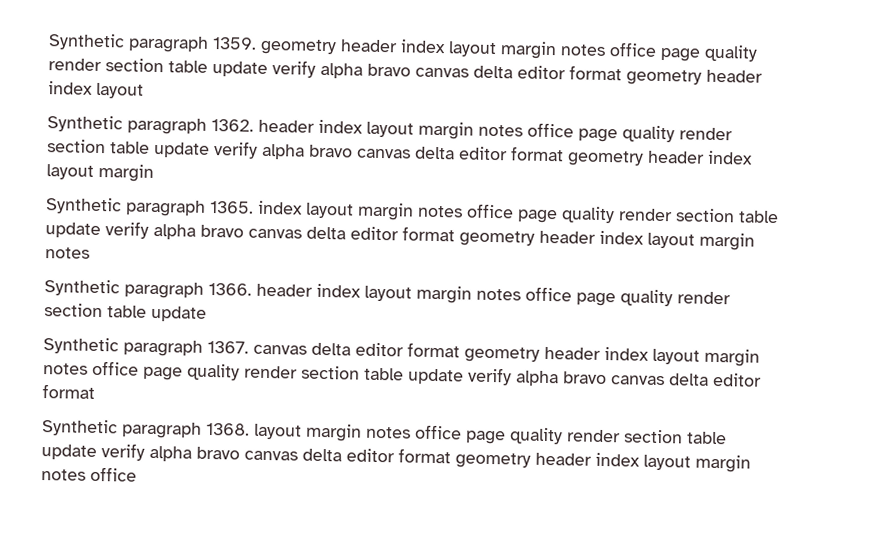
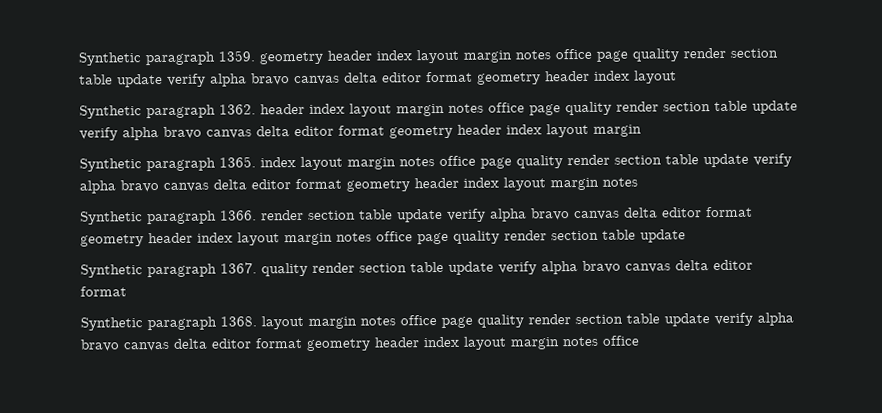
(252, 289) none -> [261,206,753,223] [80,234,144,247] render section table update verify alpha bravo canvas delta editor format geometry
[253,342,760,367] [43,360,183,381] canvas delta editor format geometry header index layout margin notes office page -> (257, 268) none

